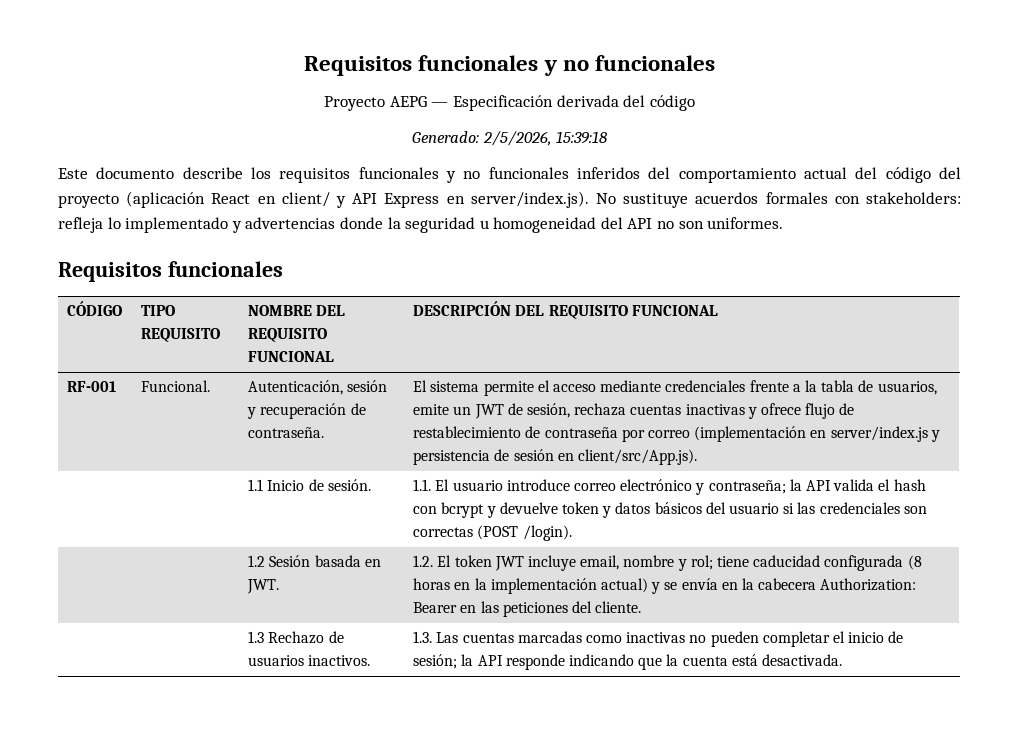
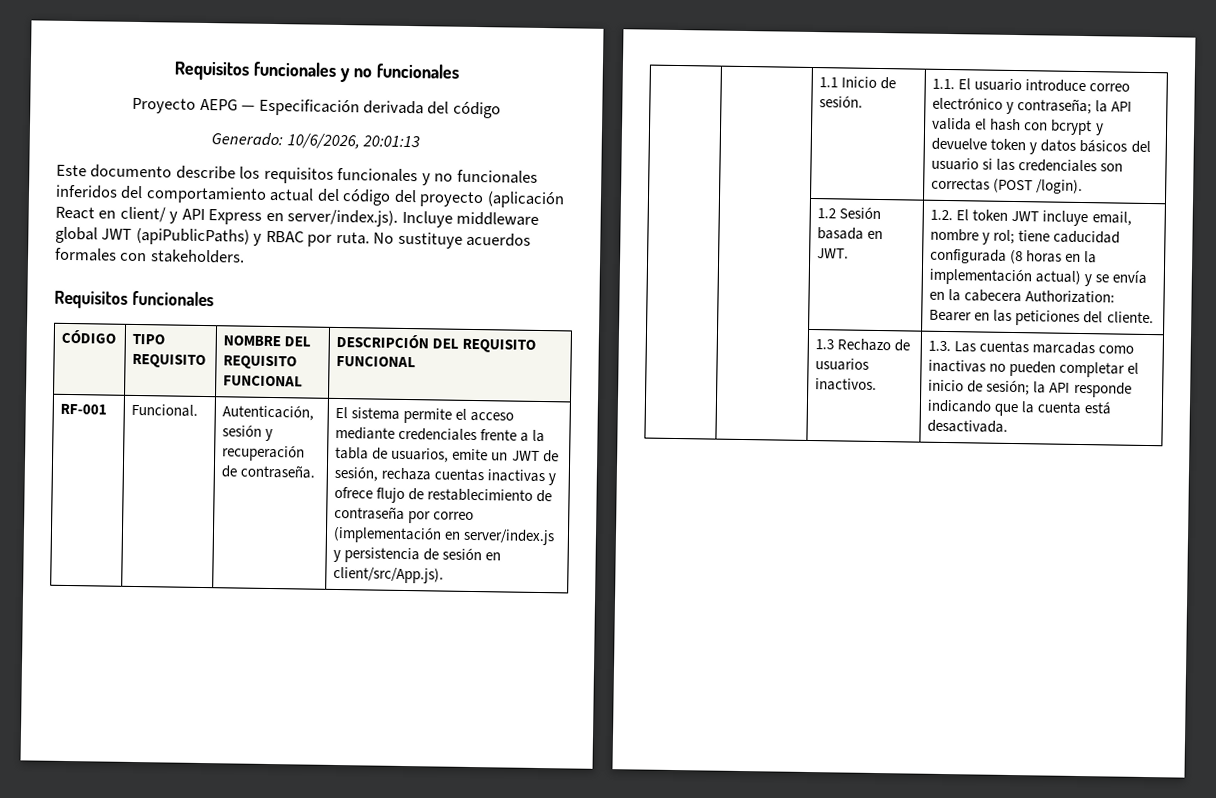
[482,131,608,146] 2/5/2026, 15:39:18 -> [286,133,420,150] 10/6/2026, 20:01:13
(589, 199) none -> [401,210,540,228] [55,226,370,247] Incluye middleware global JWT (apiPublicPaths) y RBAC por ruta.
[866,192,962,204] [58,217,784,233] stakeholders: refleja lo implementado y advertencias donde la seguridad u homogeneidad del API no son uniformes. -> [149,249,245,264] stakeholders.

